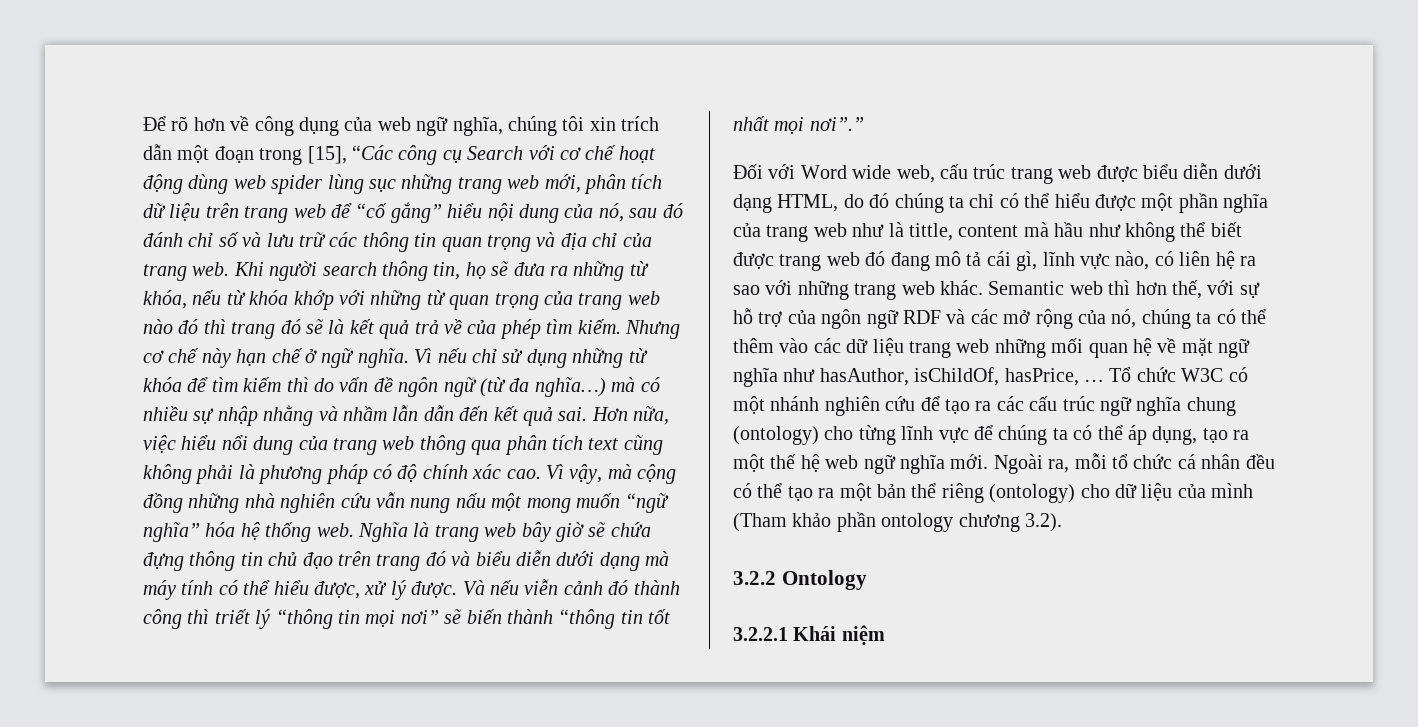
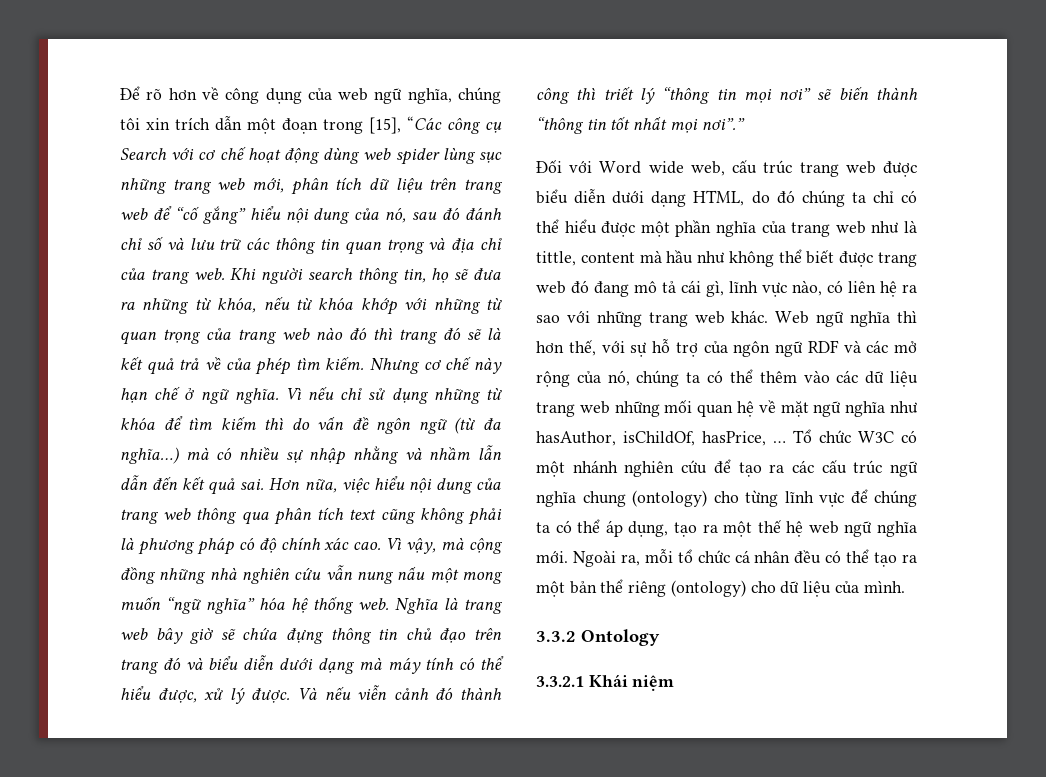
[221,435,248,450] nổi -> [408,478,432,493] nội
[988,281,1103,295] Semantic web -> [775,311,891,327] Web ngữ nghĩa
[1211,483,1254,498] [733,512,1062,532] [733,571,776,585] mình (Tham khảo phần ontology chương 3.2). // 3.2.2 -> [863,580,905,593] [536,631,576,642] mình. // 3.3.2
[733,627,788,641] 3.2.2.1 -> [536,676,584,687] 3.3.2.1

